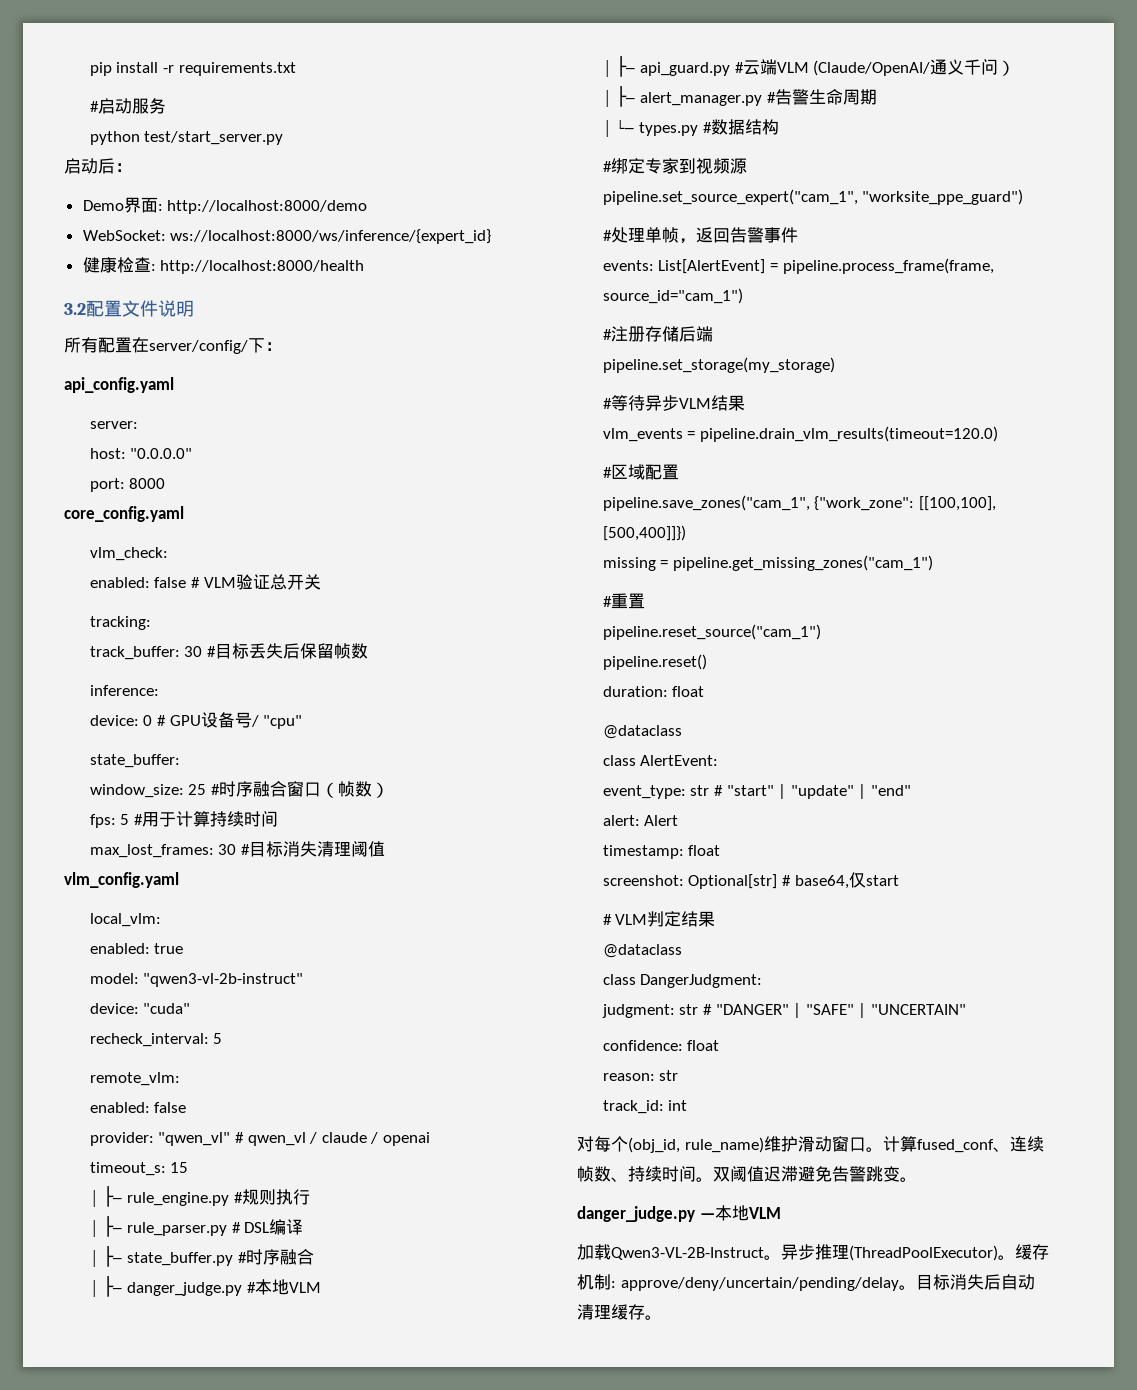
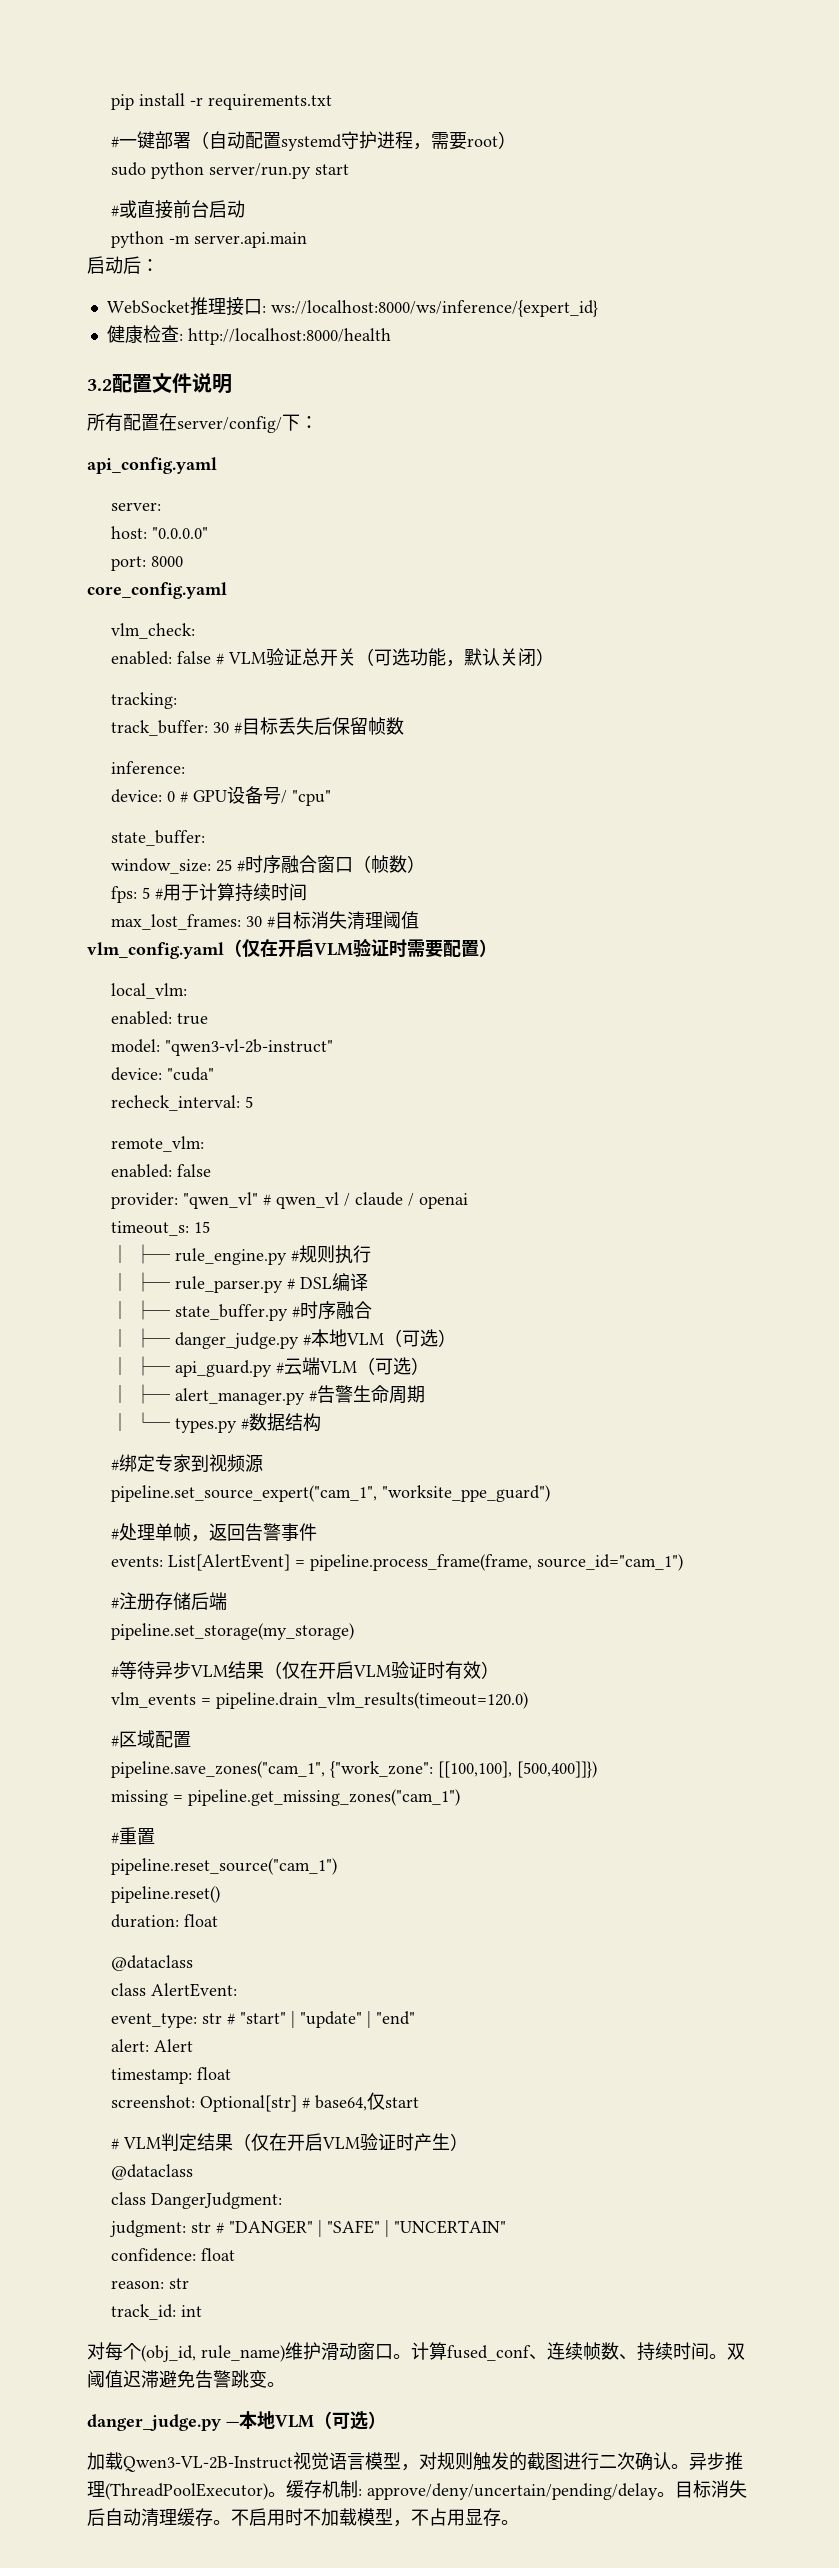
[97,98,166,114] [89,131,284,145] 启动服务 // python test/start_server.py -> [118,131,516,151] [110,162,349,179] [110,200,245,219] [110,231,307,248] 一键部署（自动配置systemd守护进程，需要root） // sudo python server/run.py start // #或直接前台启动 // python -m server.api.main
[82,197,368,214] [82,230,166,241] Demo界面: http://localhost:8000/demo // WebSocket: -> [106,297,266,316] WebSocket推理接口:
(321, 582) none -> [355,648,554,667] （可选功能，默认关闭）
(179, 880) none -> [224,938,497,958] （仅在开启VLM验证时需要配置）
(321, 1287) none -> [383,1329,456,1347] （可选）
[813,59,999,76] (Claude/OpenAI/通义千问 -> [356,1357,411,1375] （可选
(745, 403) none -> [263,1661,499,1680] （仅在开启VLM验证时有效）
(716, 919) none -> [232,2133,468,2151] （仅在开启VLM验证时产生）
(781, 1213) none -> [314,2411,386,2430] （可选）
(764, 1253) none -> [293,2452,671,2471] 视觉语言模型，对规则触发的截图进行二次确认
(662, 1317) none -> [231,2508,519,2527] 不启用时不加载模型，不占用显存。

